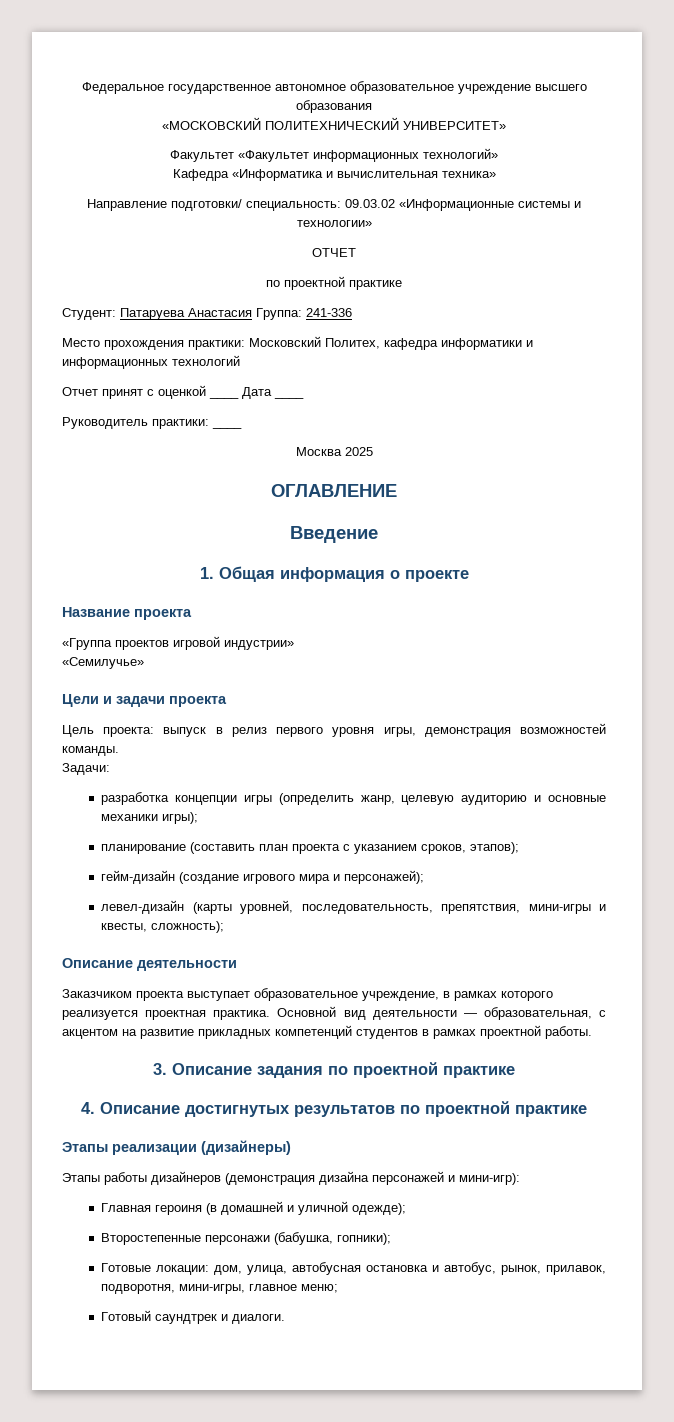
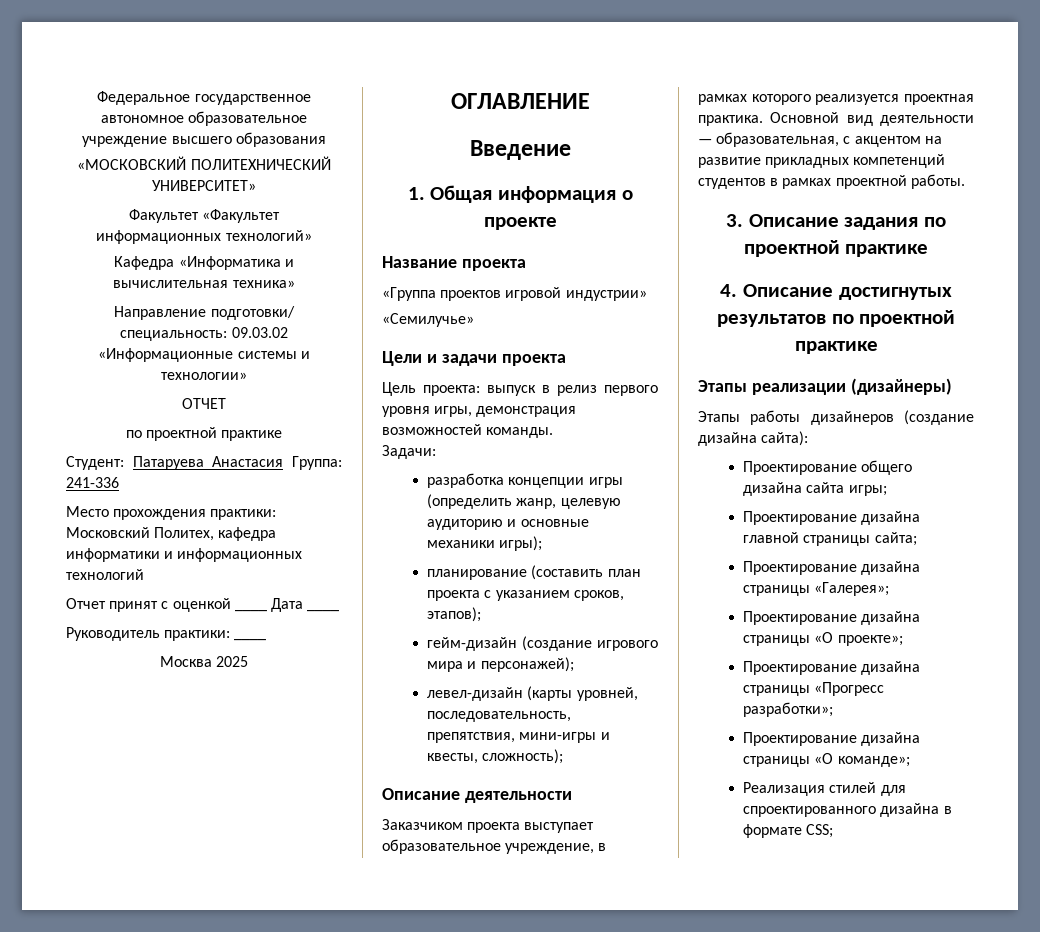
[225,1171,520,1185] [101,1201,407,1215] [101,1232,392,1245] [101,1262,607,1275] [101,1284,339,1294] [101,1310,286,1324] (демонстрация дизайна персонажей и мини-игр): // Главная героиня (в домашней и уличной одежде); // Второстепенные персонажи (бабушка, гопники); // Готовые локации: дом, улица, автобусная остановка и автобус, рынок, прилавок, подворотня, мини-игры, главное меню; // Готовый саундтрек и диалоги. -> [904,410,974,425] [698,431,809,446] [743,460,913,475] [743,482,887,496] [743,511,921,525] [743,532,917,546] [743,561,921,575] [743,582,890,596] [743,611,921,625] [743,632,903,646] [743,661,921,675] [743,682,885,696] [743,702,834,717] [743,732,921,746] [743,753,910,767] [743,782,906,796] [743,803,952,817] [743,824,834,838] (создание дизайна сайта): // Проектирование общего дизайна сайта игры; // Проектирование дизайна главной страницы сайта; // Проектирование дизайна страницы «Галерея»; // Проектирование дизайна страницы «О проекте»; // Проектирование дизайна страницы «Прогресс разработки»; // Проектирование дизайна страницы «О команде»; // Реализация стилей для спроектированного дизайна в формате CSS;

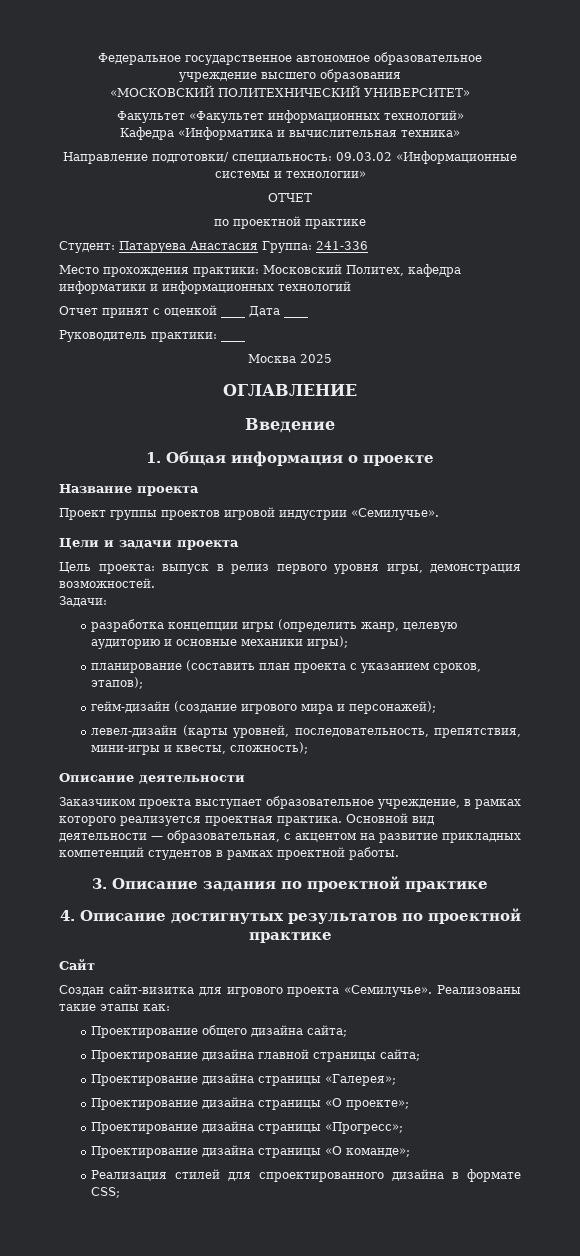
[382,287,647,301] [382,313,474,327] «Группа проектов игровой индустрии» // «Семилучье» -> [59,507,439,520] Проект группы проектов игровой индустрии «Семилучье».
[382,424,554,438] возможностей команды. -> [59,578,155,588] возможностей.
[698,378,952,395] [698,410,974,425] [698,431,809,446] Этапы реализации (дизайнеры) // Этапы работы дизайнеров (создание дизайна сайта): -> [59,959,95,970] [59,984,521,997] [59,1004,170,1011] Сайт // Создан сайт-визитка для игрового проекта «Семилучье». Реализованы такие этапы как:
[806,482,887,496] сайта игры; -> [307,1025,348,1037] сайта;
[814,682,885,696] [743,702,834,717] «Прогресс разработки»; -> [325,1122,404,1134] «Прогресс»;

